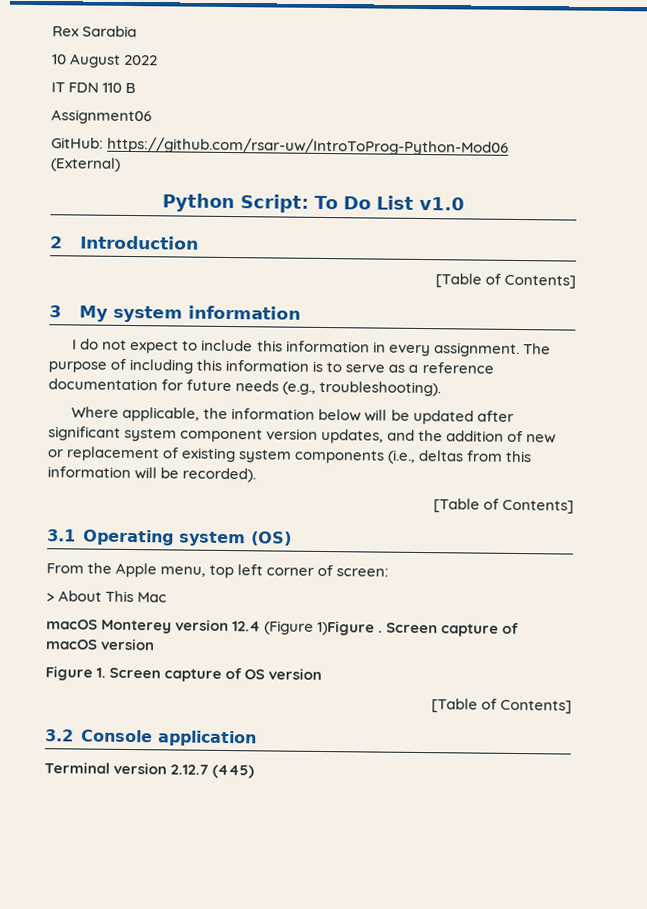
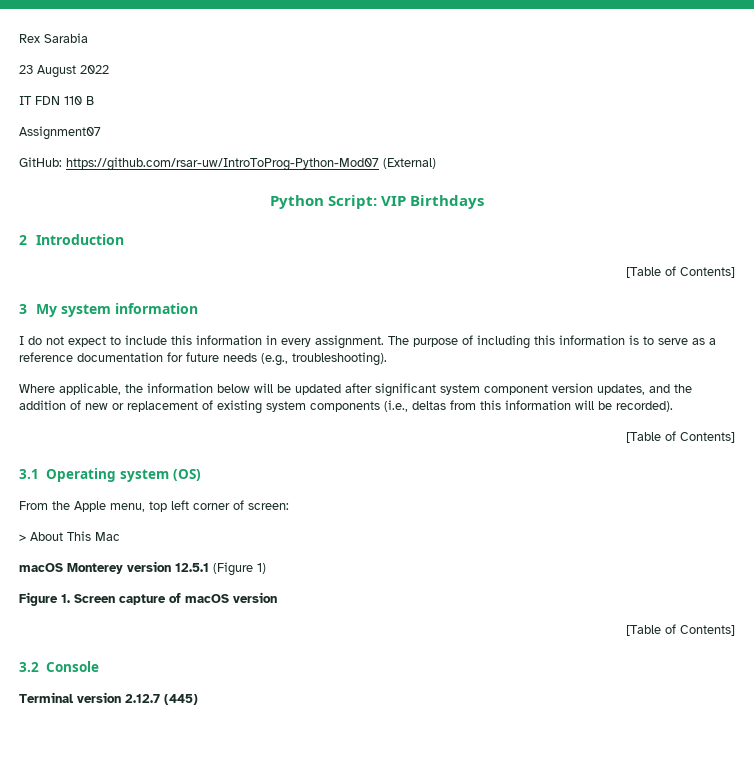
[52,54,67,65] 10 -> [19,65,33,74] 23
[51,109,152,125] Assignment06 -> [19,126,101,140] Assignment07
[107,136,510,156] https://github.com/rsar-uw/IntroToProg-Python-Mod06 -> [66,157,379,171] https://github.com/rsar-uw/IntroToProg-Python-Mod07
[313,195,466,211] To Do List v1.0 -> [381,195,485,209] VIP Birthdays
[232,620,520,637] [45,638,156,651] 12.4 (Figure 1)Figure . Screen capture of macOS version -> [175,562,266,576] 12.5.1 (Figure 1)
[244,669,266,680] OS -> [185,594,229,603] macOS
[156,730,257,747] application -> (99, 666) none

